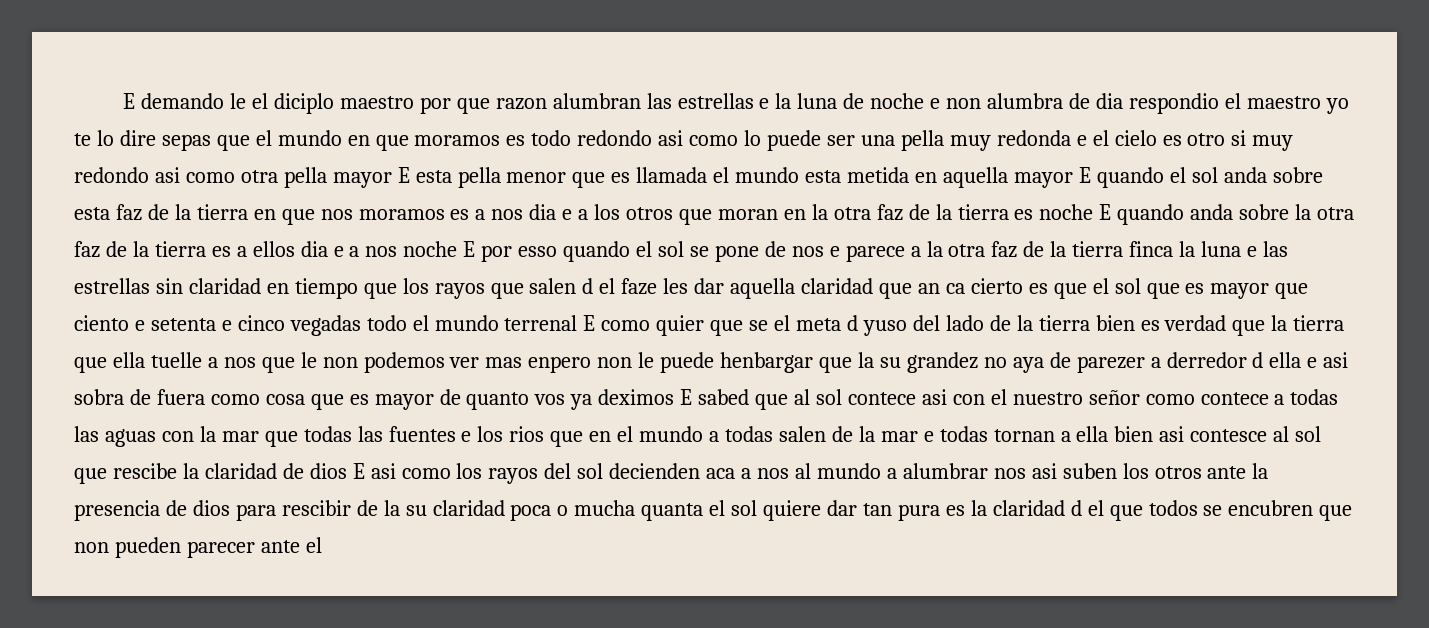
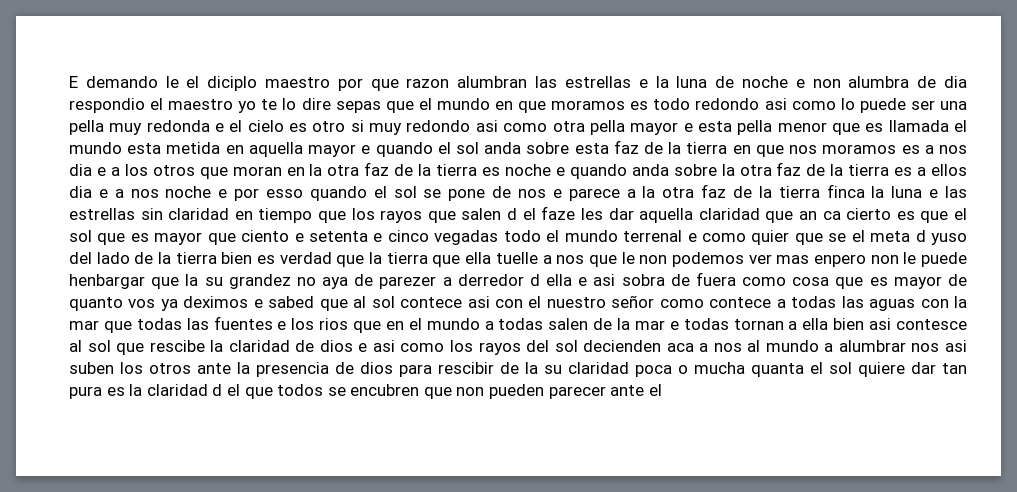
[397,167,410,183] E -> [683,123,693,132] e
[1078,167,1091,183] E -> [361,145,371,154] e
[1099,204,1112,220] E -> [555,167,565,176] e
[463,241,476,257] E -> [218,189,228,198] e
[583,315,596,331] E -> [687,233,697,242] e
[680,389,693,405] E -> [253,299,263,308] e
[352,463,365,479] E -> [358,343,368,352] e

